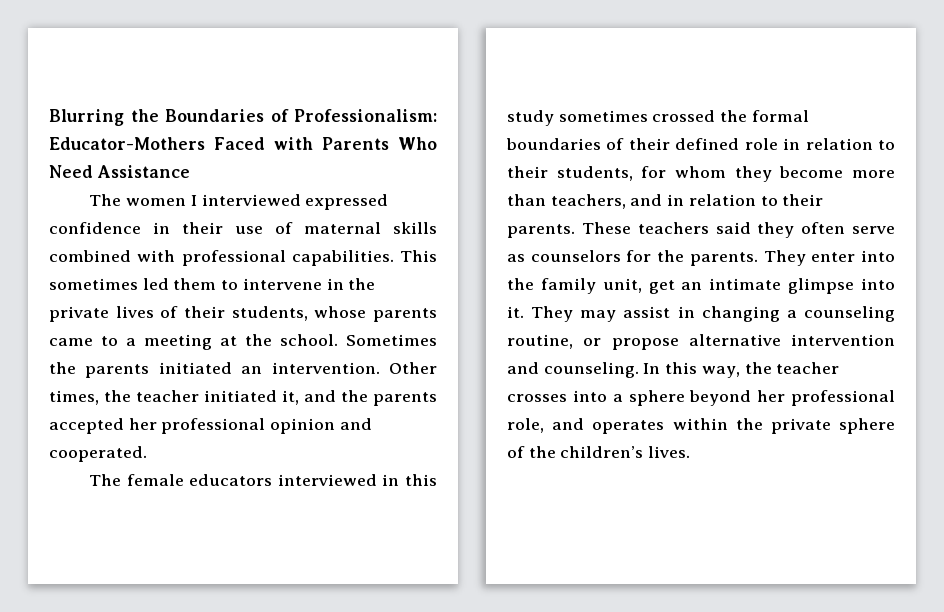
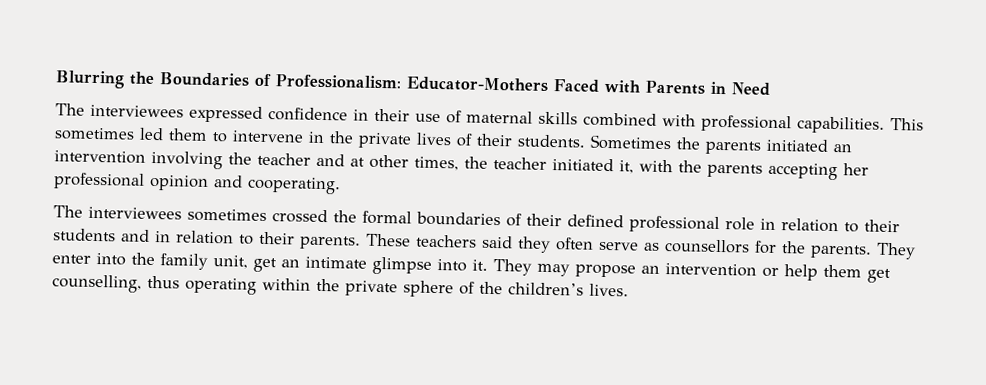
[398,137,437,150] Who -> [710,81,726,95] in
[96,165,190,178] [89,194,301,206] Assistance // The women I interviewed -> [55,103,184,118] // The interviewees
[231,306,437,322] [49,334,338,350] students, whose parents came to a meeting at the school. -> [517,134,586,148] students.
[271,362,437,374] intervention. Other -> [54,150,409,170] intervention involving the teacher and at other
[304,390,437,406] [49,418,124,434] and the parents accepted -> [639,159,838,181] with the parents accepting
[49,446,147,462] [89,474,437,486] [507,110,554,126] cooperated. // The female educators interviewed in this study -> [247,176,341,195] [53,205,182,220] cooperating. // The interviewees
(740, 144) none -> [629,215,720,233] professional
[556,166,895,182] [507,194,626,209] students, for whom they become more than teachers, -> [53,228,116,242] students
[530,250,621,262] counselors -> [664,239,750,254] counsellors
[623,306,895,322] [507,334,895,350] [507,362,840,378] [507,390,895,406] [507,418,665,434] assist in changing a counseling routine, or propose alternative intervention and counseling. In this way, the teacher crosses into a sphere beyond her professional role, and operates -> [575,263,891,284] [52,274,257,295] propose an intervention or help them get counselling, thus operating

